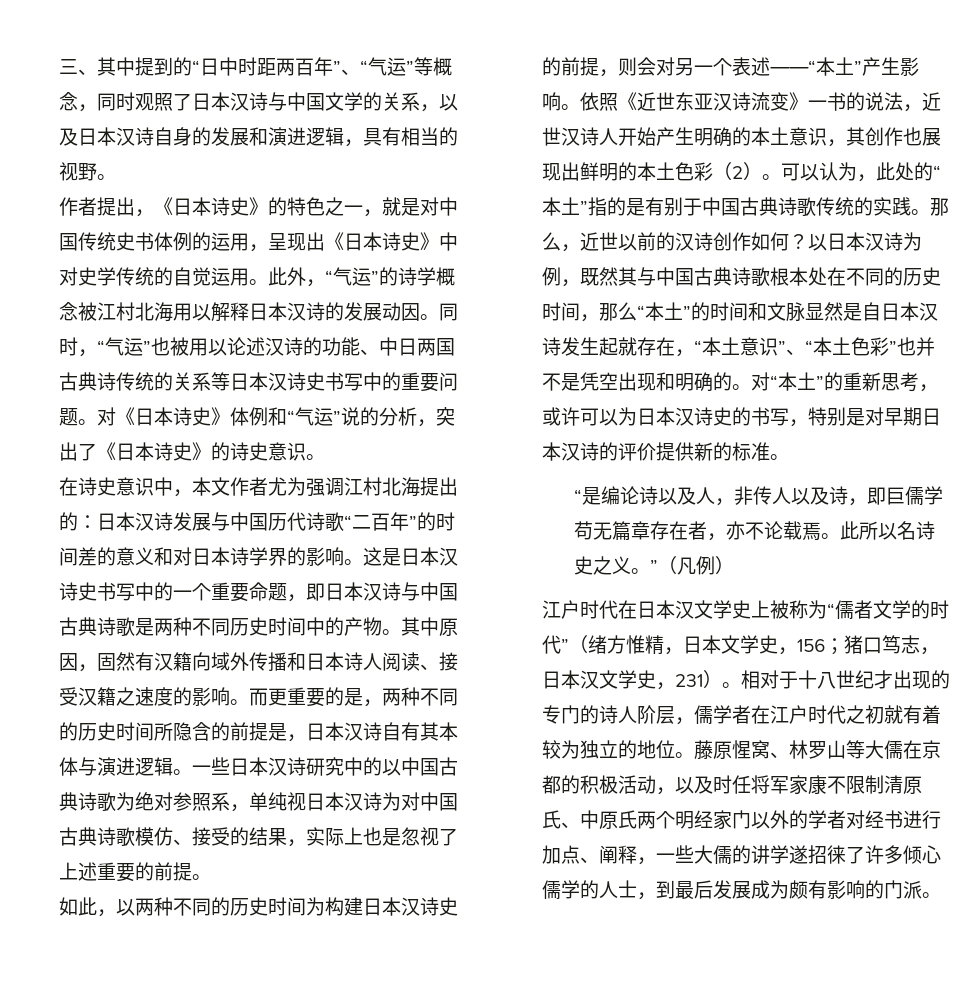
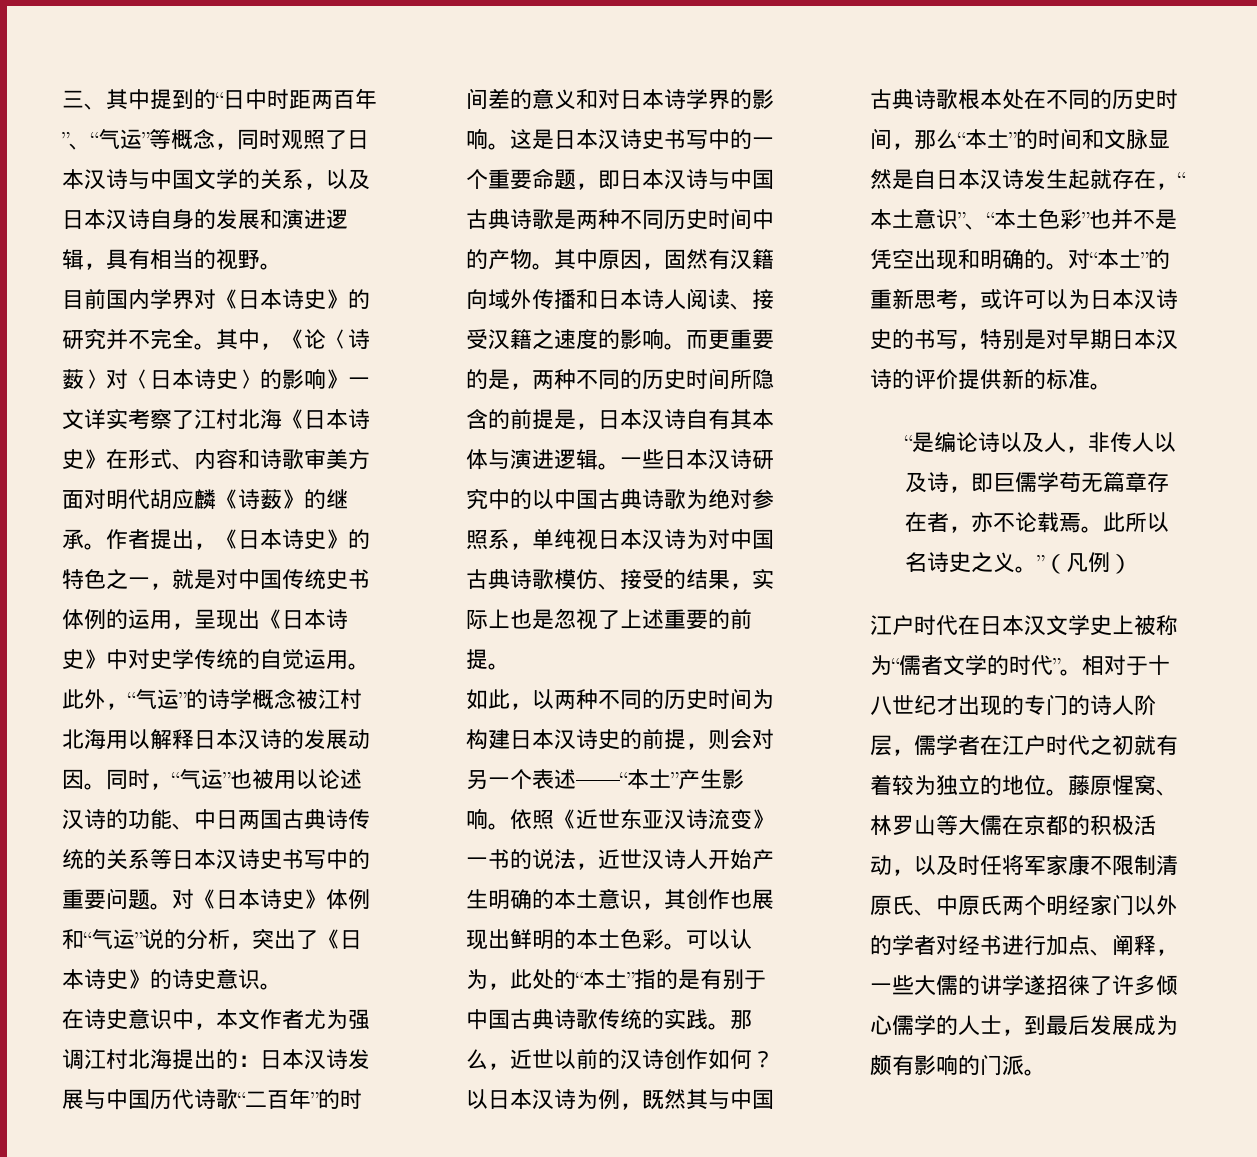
(117, 177) none -> [61,288,370,309] [61,328,370,350] [61,368,370,390] [61,409,370,430] [61,449,370,470] [61,489,348,510] [61,529,106,550] 目前国内学界对《日本诗史》的研究并不完全。其中，《论〈诗薮〉对〈日本诗史〉的影响》一文详实考察了江村北海《日本诗史》在形式、内容和诗歌审美方面对明代胡应麟《诗薮》的继承。
[713,162,763,181] （2） -> (664, 939) none
[569,635,940,655] [542,670,723,690] （绪方惟精，日本文学史，156；猪口笃志，日本汉文学史，231） -> (1061, 665) none

